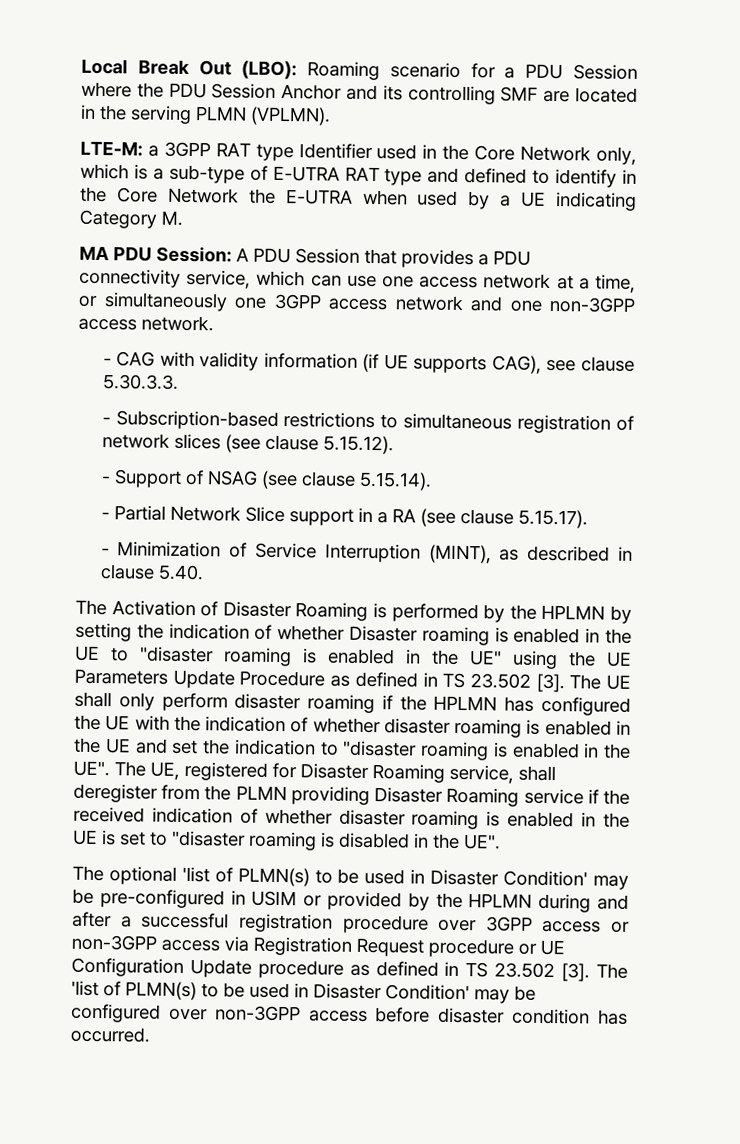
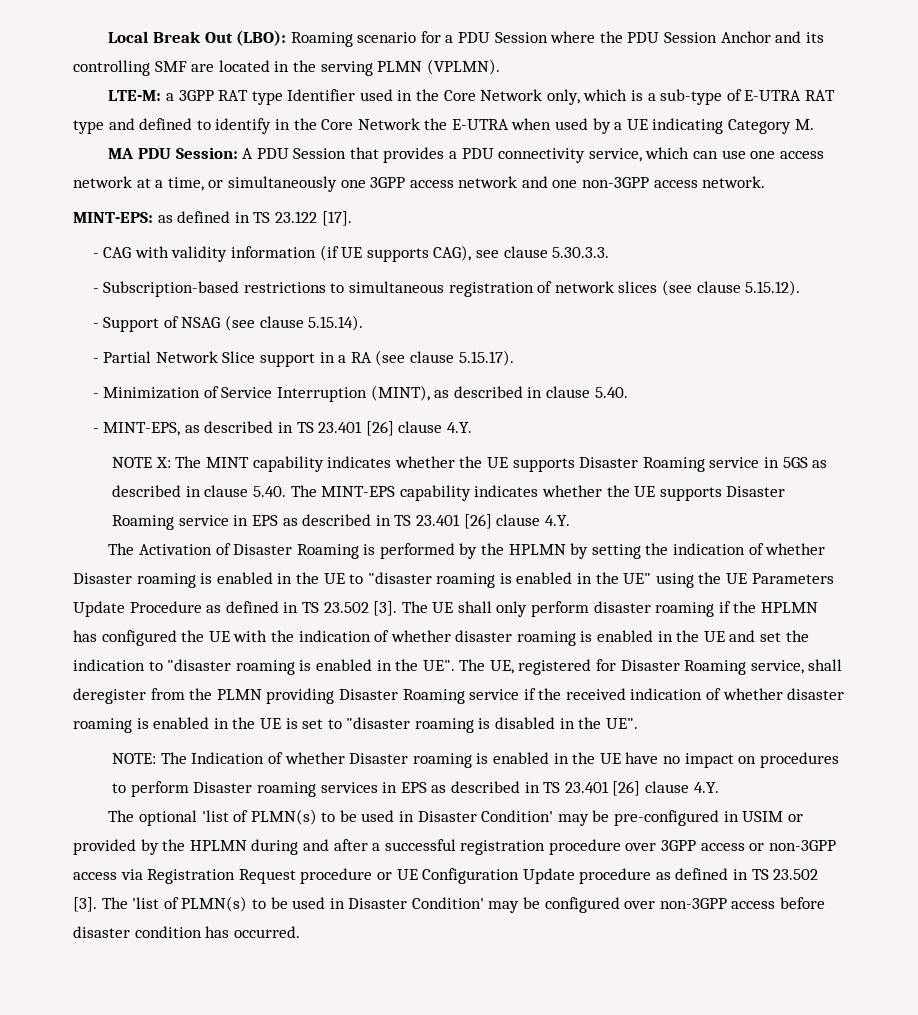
(214, 323) none -> [73,211,352,226] // MINT-EPS: as defined in TS 23.122 [17].
(204, 572) none -> [92,421,472,436] [112,456,828,472] [112,485,786,501] [112,514,570,530] // - MINT-EPS, as described in TS 23.401 [26] clause 4.Y. // NOTE X: The MINT capability indicates whether the UE supports Disaster Roaming service in 5GS as described in clause 5.40. The MINT-EPS capability indicates whether the UE supports Disaster Roaming service in EPS as described in TS 23.401 [26] clause 4.Y.
(501, 842) none -> [112,752,839,768] [112,781,719,797] // NOTE: The Indication of whether Disaster roaming is enabled in the UE have no impact on procedures to perform Disaster roaming services in EPS as described in TS 23.401 [26] clause 4.Y.

